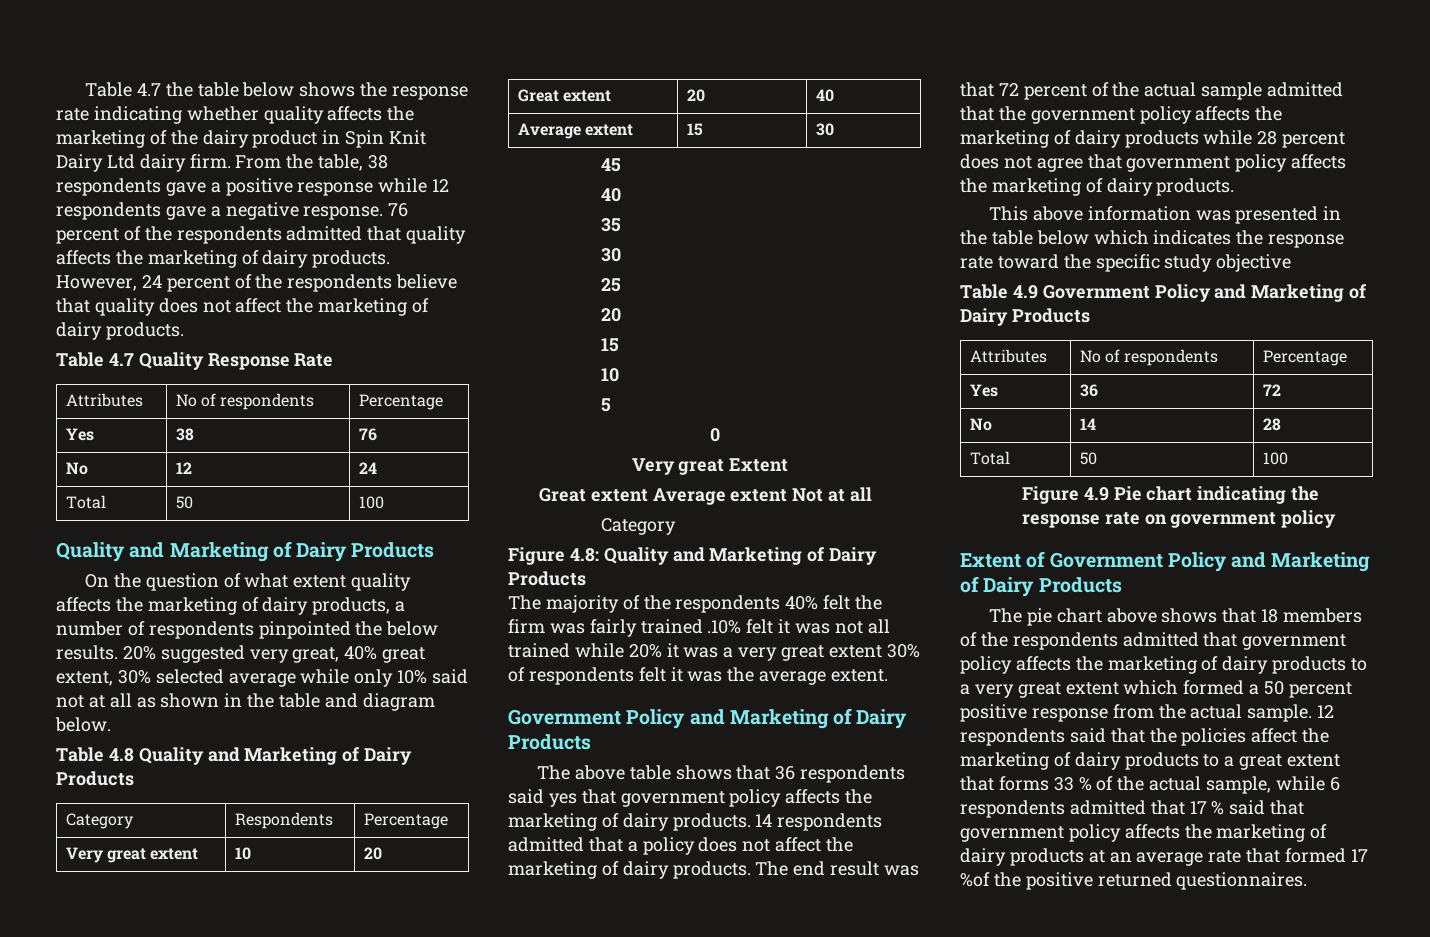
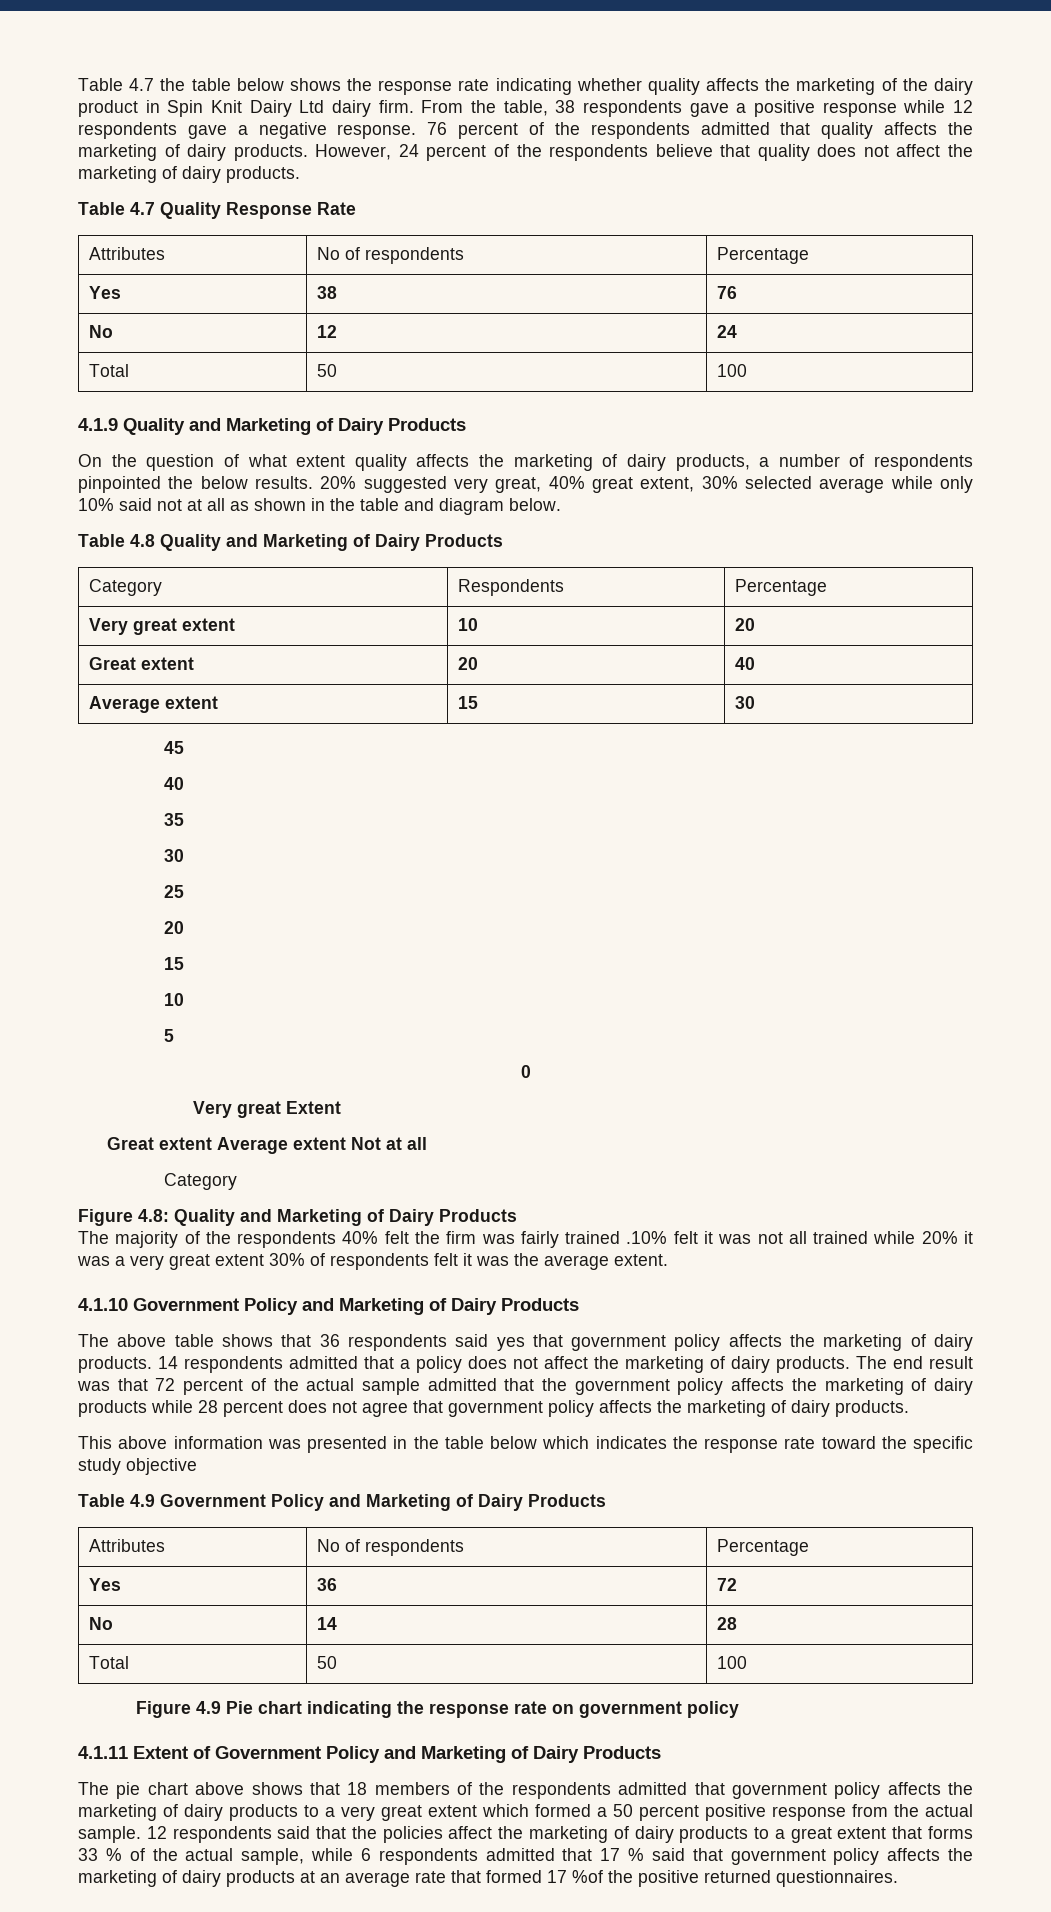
(384, 502) none -> [78,418,118,431] 4.1.9
(889, 675) none -> [78,1298,128,1311] 4.1.10
(1337, 519) none -> [78,1746,128,1759] 4.1.11

